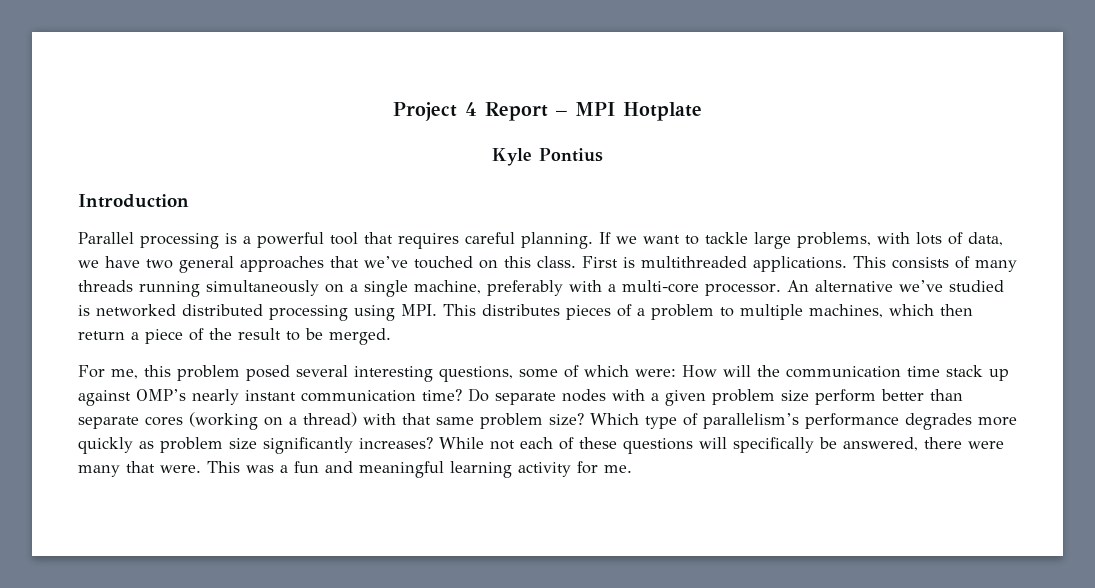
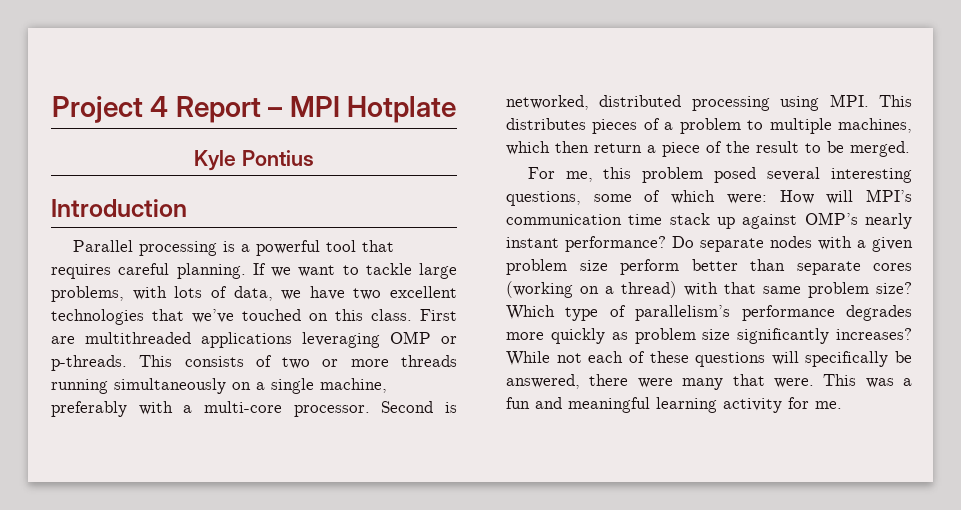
[179,256,324,273] general approaches -> [390,286,457,298] [51,309,144,325] excellent technologies
[623,256,1017,272] is multithreaded applications. This consists of many -> [51,331,457,348] [51,355,389,371] are multithreaded applications leveraging OMP or p-threads. This consists of two or more
[786,280,1004,292] [78,304,176,317] An alternative we’ve studied is networked -> [381,401,457,413] [506,95,589,110] Second is networked,
[757,365,780,377] the -> [866,189,912,202] MPI’s
[301,389,462,402] communication time? -> [565,236,666,252] performance?

